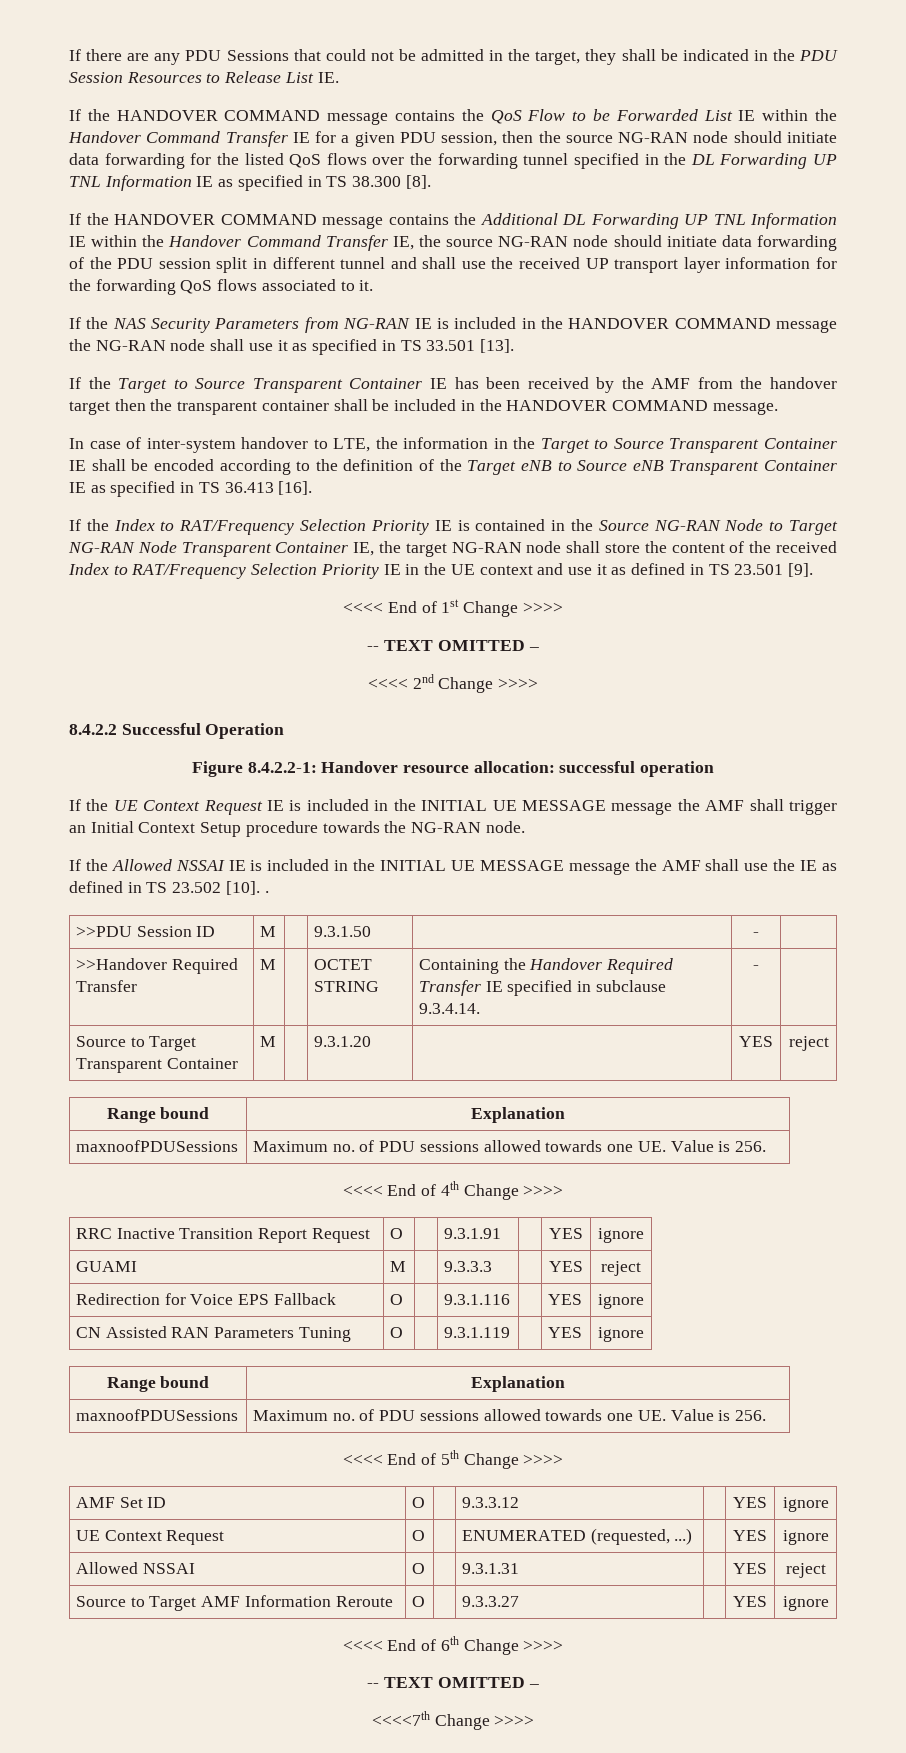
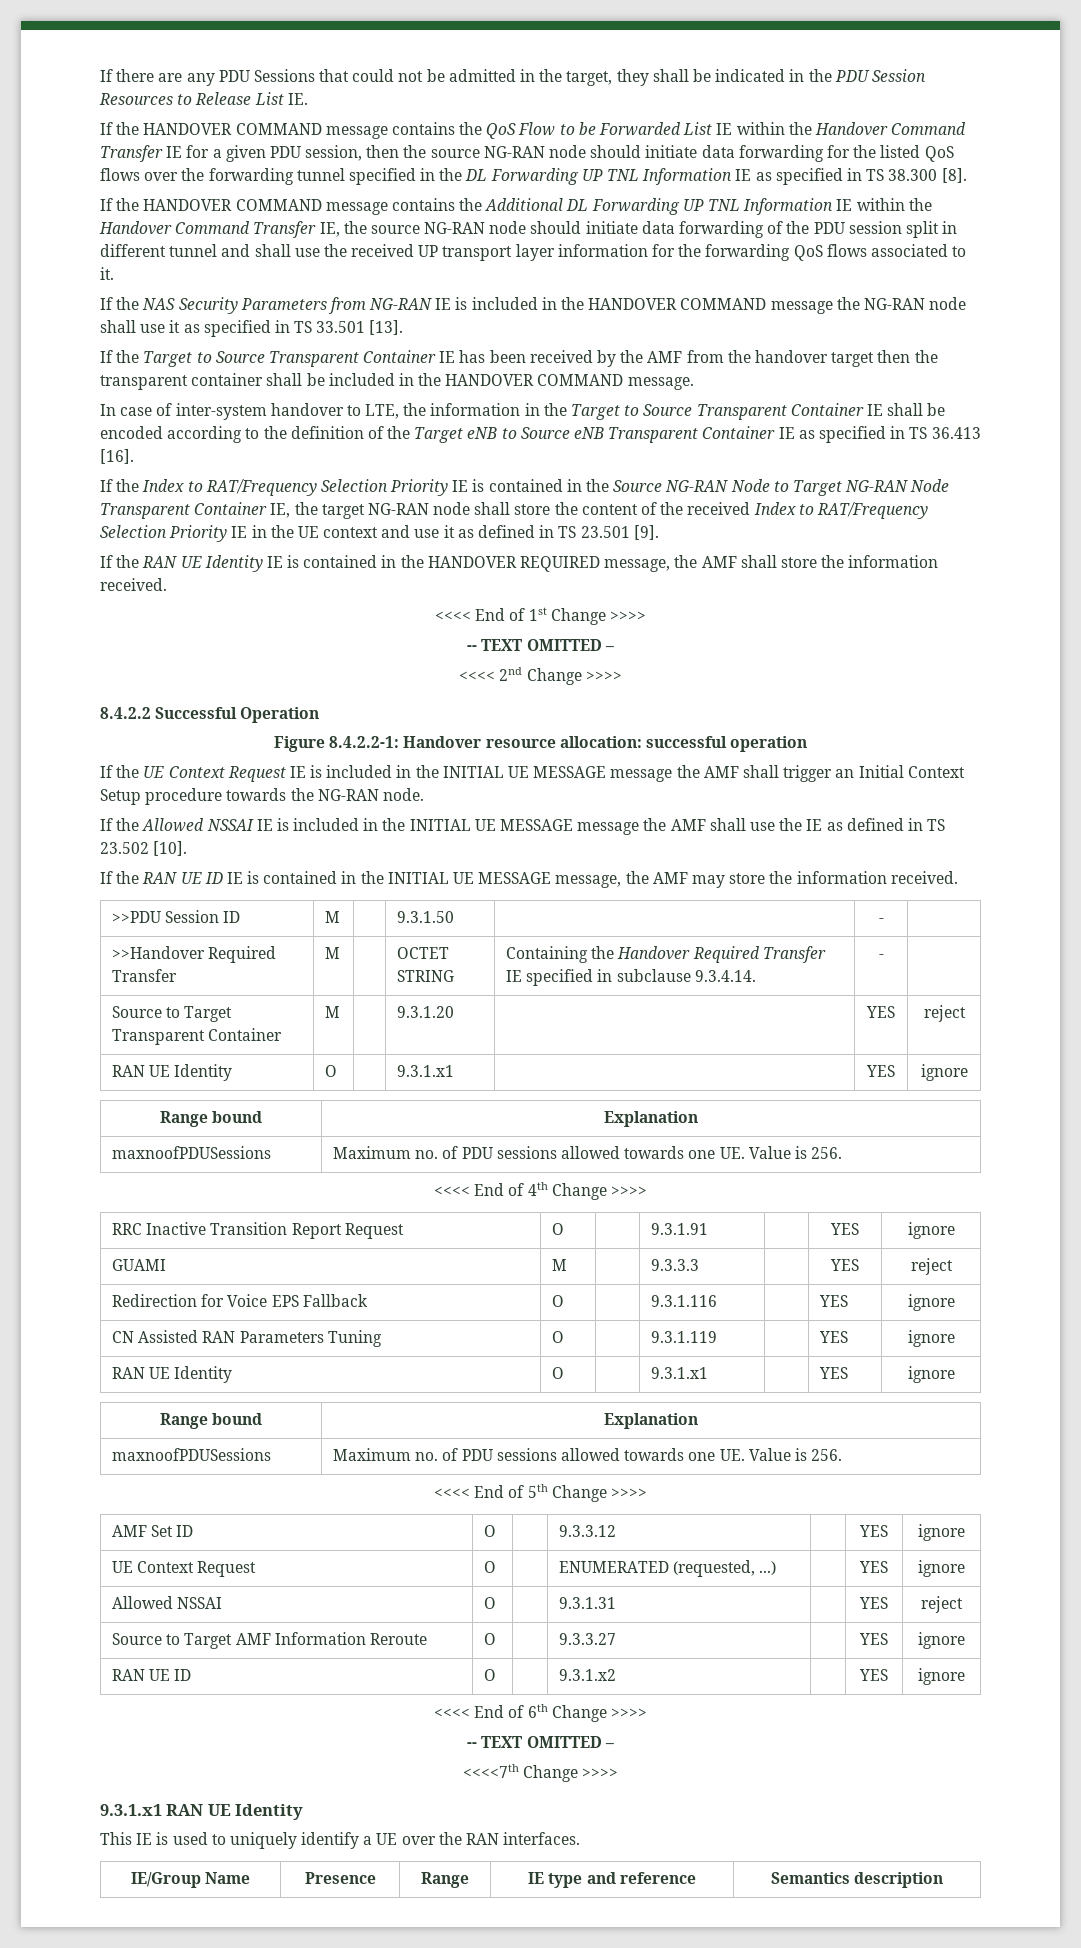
(814, 570) none -> [100,555,939,572] [100,578,167,591] // If the RAN UE Identity IE is contained in the HANDOVER REQUIRED message, the AMF shall store the information received.
[264,891,269,893] . -> [100,871,958,888] // If the RAN UE ID IE is contained in the INITIAL UE MESSAGE message, the AMF may store the information received.
(829, 1043) none -> [112,1064,233,1081] [325,1065,338,1077] [397,1065,455,1077] [866,1065,895,1077] [920,1064,968,1081] // RAN UE Identity | O | | 9.3.1.x1 | | YES | ignore
(644, 1334) none -> [112,1366,233,1383] [552,1367,565,1379] [651,1367,709,1379] [819,1367,849,1379] [907,1366,955,1383] // RAN UE Identity | O | | 9.3.1.x1 | | YES | ignore
(829, 1603) none -> [112,1669,192,1681] [484,1669,497,1681] [559,1669,617,1681] [859,1669,888,1681] [918,1668,965,1685] // RAN UE ID | O | | 9.3.1.x2 | | YES | ignore
(535, 1720) none -> [100,1804,304,1820] [100,1832,581,1849] [130,1872,251,1888] [304,1872,376,1884] [421,1872,469,1888] [528,1872,696,1888] [770,1872,944,1888] // 9.3.1.x1 RAN UE Identity // This IE is used to uniquely identify a UE over the RAN interfaces. // IE/Group Name | Presence | Range | IE type and reference | Semantics description

